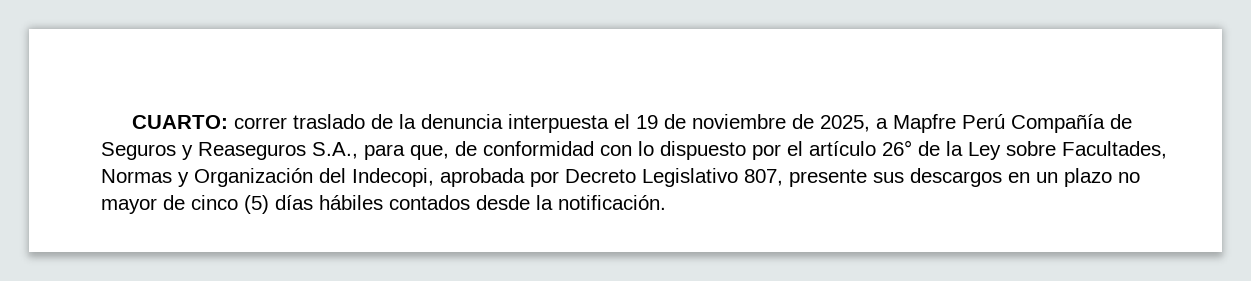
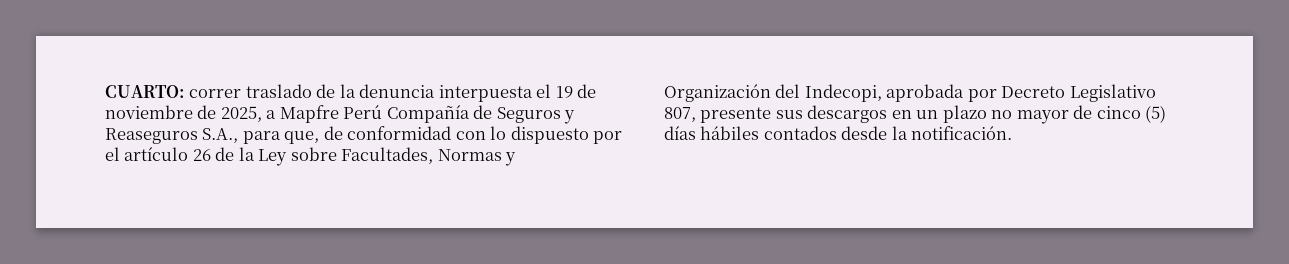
[882,140,912,156] 26° -> [192,149,211,161] 26

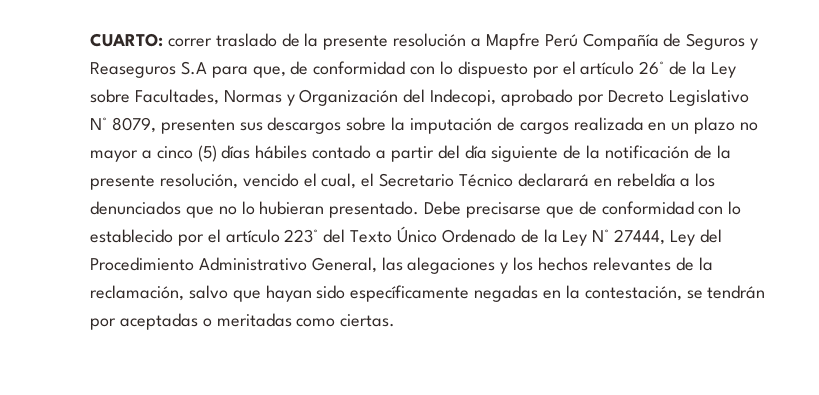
[359,84,597,102] [105,105,262,122] denuncia interpuesta el 19 de noviembre de 2025, -> [323,33,467,50] presente resolución
[202,128,239,143] S.A., -> [180,61,207,75] S.A
[192,149,211,161] 26 -> [639,61,665,75] 26°
[886,84,965,102] aprobada -> [501,89,574,106] aprobado
[664,105,888,123] 807, presente sus descargos -> [90,117,644,134] N° 8079, presenten sus descargos sobre la imputación de cargos realizada
[1073,105,1093,119] de -> [141,150,152,159] a
[763,126,1013,140] contados desde la notificación. -> [312,145,731,162] [90,173,716,190] [90,201,742,218] [90,226,722,246] [90,257,713,274] [90,285,766,302] [90,313,396,330] contado a partir del día siguiente de la notificación de la presente resolución, vencido el cual, el Secretario Técnico declarará en rebeldía a los denunciados que no lo hubieran presentado. Debe precisarse que de conformidad con lo establecido por el artículo 223° del Texto Único Ordenado de la Ley N° 27444, Ley del Procedimiento Administrativo General, las alegaciones y los hechos relevantes de la reclamación, salvo que hayan sido específicamente negadas en la contestación, se tendrán por aceptadas o meritadas como ciertas.

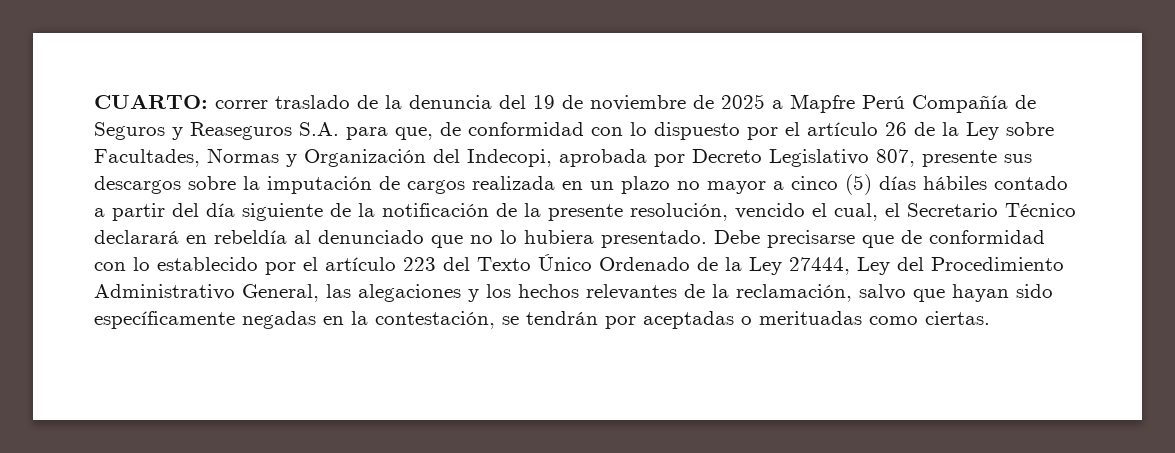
[323,33,467,50] presente resolución -> [409,94,765,111] denuncia del 19 de noviembre de 2025
[180,61,207,75] S.A -> [299,122,339,136] S.A.
[639,61,665,75] 26° -> [885,122,907,136] 26
[501,89,574,106] aprobado -> [559,149,647,167] aprobada
[90,117,235,134] N° 8079, presenten -> [876,149,997,167] 807, presente
[680,173,716,187] [90,201,181,215] a los denunciados -> [294,230,424,244] al denunciado
[259,201,325,215] hubieran -> [524,230,594,244] hubiera
[284,229,319,243] 223° -> [403,257,436,271] 223
[592,229,610,242] N° -> (782, 266) none
[216,313,292,327] meritadas -> [759,311,862,325] merituadas

